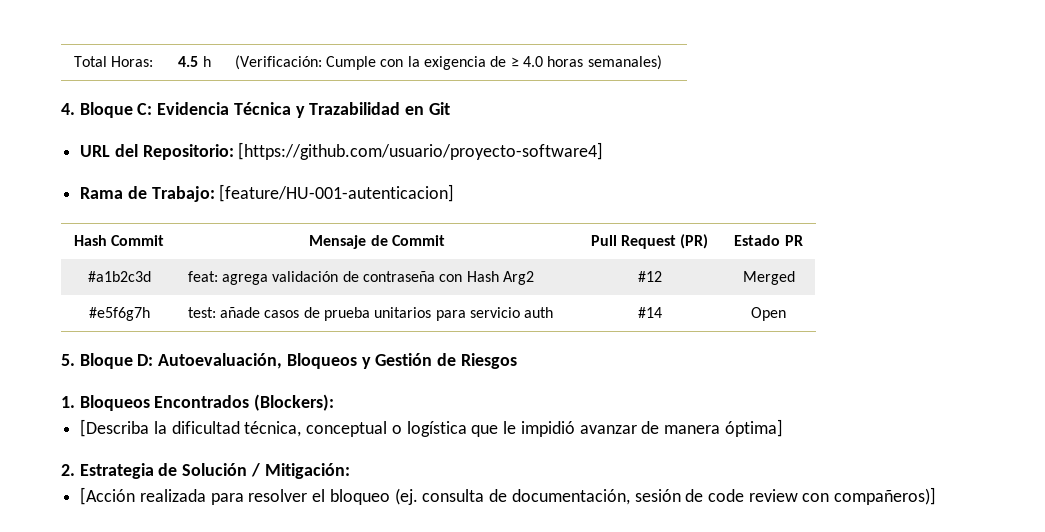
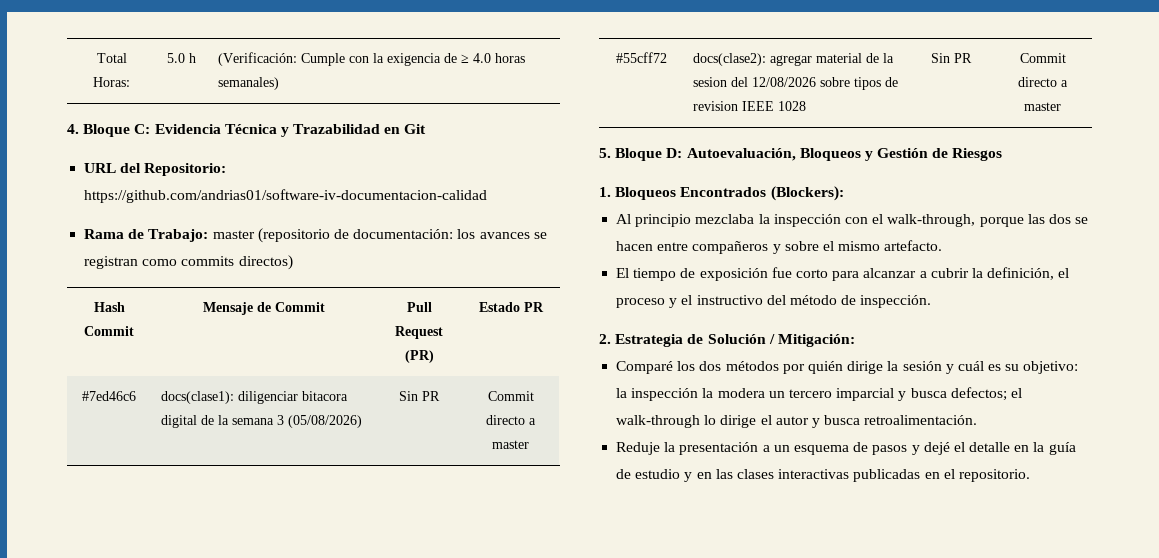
[178,56,199,67] 4.5 -> [167,53,185,63] 5.0
[238,142,604,160] [https://github.com/usuario/proyecto-software4] -> [84,189,488,203] https://github.com/andrias01/software-iv-documentacion-calidad
[219,184,455,202] [feature/HU-001-autenticacion] -> [212,228,547,243] [84,255,293,270] master (repositorio de documentación: los avances se registran como commits directos)
[87,271,151,282] [187,271,534,285] [637,271,662,282] [742,271,795,285] [88,307,150,321] [187,307,554,321] [637,307,662,318] [751,307,786,321] #a1b2c3d | feat: agrega validación de contraseña con Hash Arg2 | #12 | Merged // #e5f6g7h | test: añade casos de prueba unitarios para servicio auth | #14 | Open -> [82,391,136,401] [160,391,348,404] [160,415,362,428] [399,391,440,401] [487,391,534,401] [486,415,536,425] [492,440,529,449] [615,52,667,63] [692,53,894,66] [692,77,898,90] [692,101,806,111] [931,53,972,63] [1019,53,1066,63] [1018,77,1068,87] [1024,102,1061,111] #7ed46c6 | docs(clase1): diligenciar bitacora digital de la semana 3 (05/08/2026) | Sin PR | Commit directo a master // #55cff72 | docs(clase2): agregar material de la sesion del 12/08/2026 sobre tipos de revision IEEE 1028 | Sin PR | Commit directo a master
[80,419,783,437] [Describa la dificultad técnica, conceptual o logística que le impidió avanzar de manera óptima] -> [616,214,1089,227] [616,240,943,254] [616,267,1070,281] [616,295,932,308] Al principio mezclaba la inspección con el walk-through, porque las dos se hacen entre compañeros y sobre el mismo artefacto. // El tiempo de exposición fue corto para alcanzar a cubrir la definición, el proceso y el instructivo del método de inspección.
[80,487,937,505] [Acción realizada para resolver el bloqueo (ej. consulta de documentación, sesión de code review con compañeros)] -> [616,361,1079,374] [616,387,1022,401] [616,415,978,428] [616,442,1076,455] [616,469,1030,482] Comparé los dos métodos por quién dirige la sesión y cuál es su objetivo: la inspección la modera un tercero imparcial y busca defectos; el walk-through lo dirige el autor y busca retroalimentación. // Reduje la presentación a un esquema de pasos y dejé el detalle en la guía de estudio y en las clases interactivas publicadas en el repositorio.

